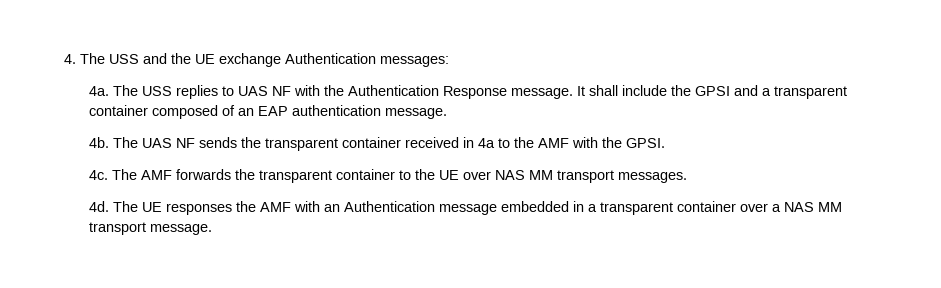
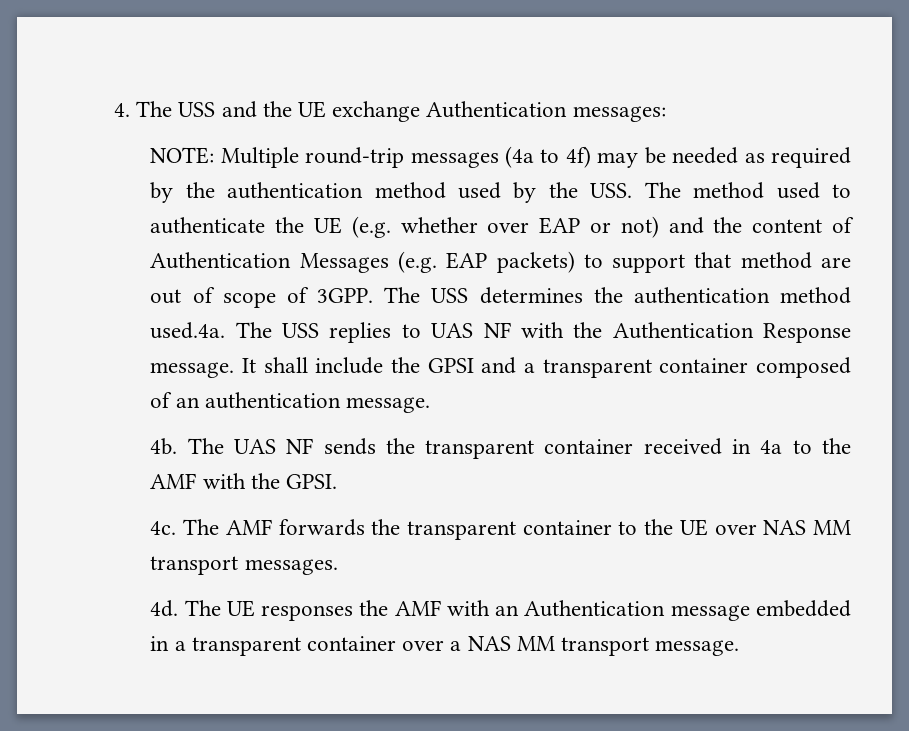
[89,86,110,96] 4a. -> [150,146,851,168] [150,182,851,203] [150,216,854,238] [150,251,852,273] [150,287,851,308] [150,322,226,339] NOTE: Multiple round-trip messages (4a to 4f) may be needed as required by the authentication method used by the USS. The method used to authenticate the UE (e.g. whether over EAP or not) and the content of Authentication Messages (e.g. EAP packets) to support that method are out of scope of 3GPP. The USS determines the authentication method used.4a.
[258,106,289,116] EAP -> (200, 402) none

